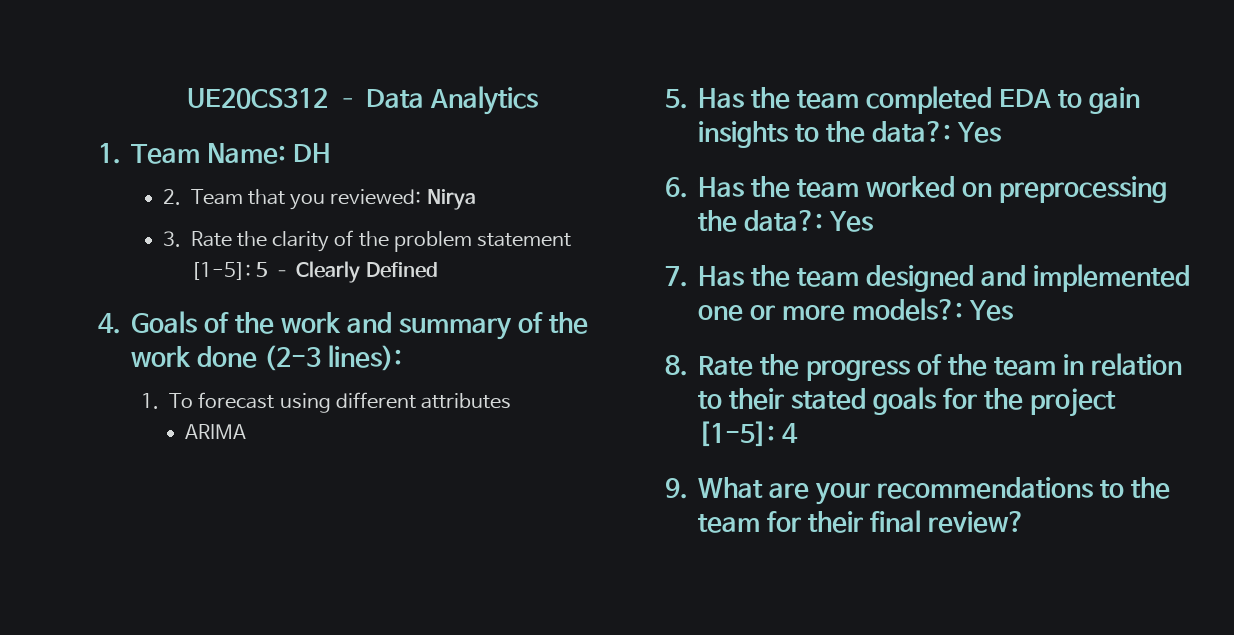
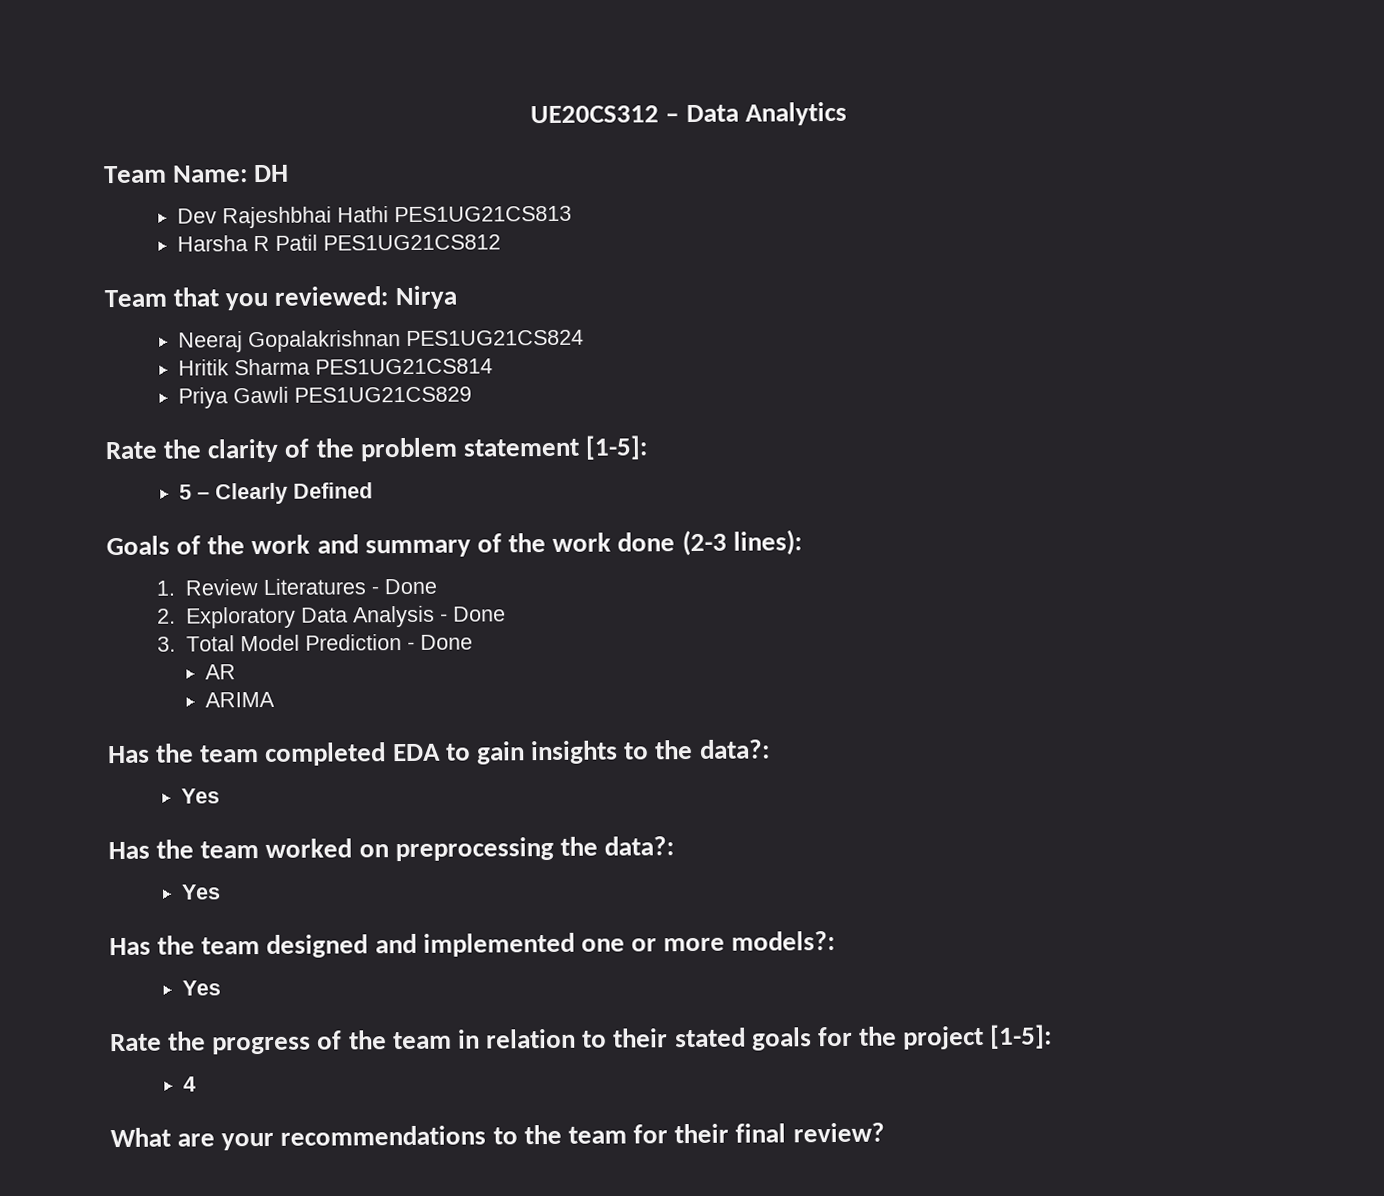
[98,143,121,164] 1. -> (847, 113) none
[162,189,181,205] 2. -> [177,205,573,229] [177,234,502,252] Dev Rajeshbhai Hathi PES1UG21CS813 // Harsha R Patil PES1UG21CS812 //
[162,231,181,247] 3. -> [178,329,585,353] [178,358,494,376] [178,386,473,409] Neeraj Gopalakrishnan PES1UG21CS824 // Hritik Sharma PES1UG21CS814 // Priya Gawli PES1UG21CS829 //
(251, 271) none -> (649, 447) //
[98,313,121,334] 4. -> (374, 490) none
[169,392,512,413] To forecast using different attributes -> [184,578,437,596] [156,605,506,629] [156,634,473,652] [205,664,237,680] Review Literatures - Done // 2. Exploratory Data Analysis - Done // 3. Total Model Prediction - Done // AR
[665,89,688,109] 5. -> (276, 699) none
[956,122,1001,143] [665,177,688,198] Yes // 6. -> [181,788,221,804] // Yes //
[828,211,873,232] [665,266,688,287] Yes // 7. -> [181,884,222,900] // Yes //
[968,300,1013,321] [665,355,688,376] Yes // 8. -> [182,980,222,996] // Yes //
(775, 434) none -> (1053, 1036) //
[665,478,688,499] 9. -> (197, 1084) none

